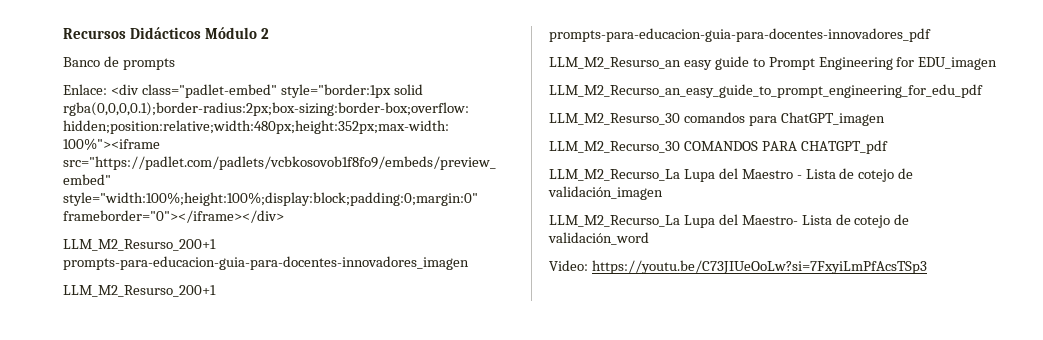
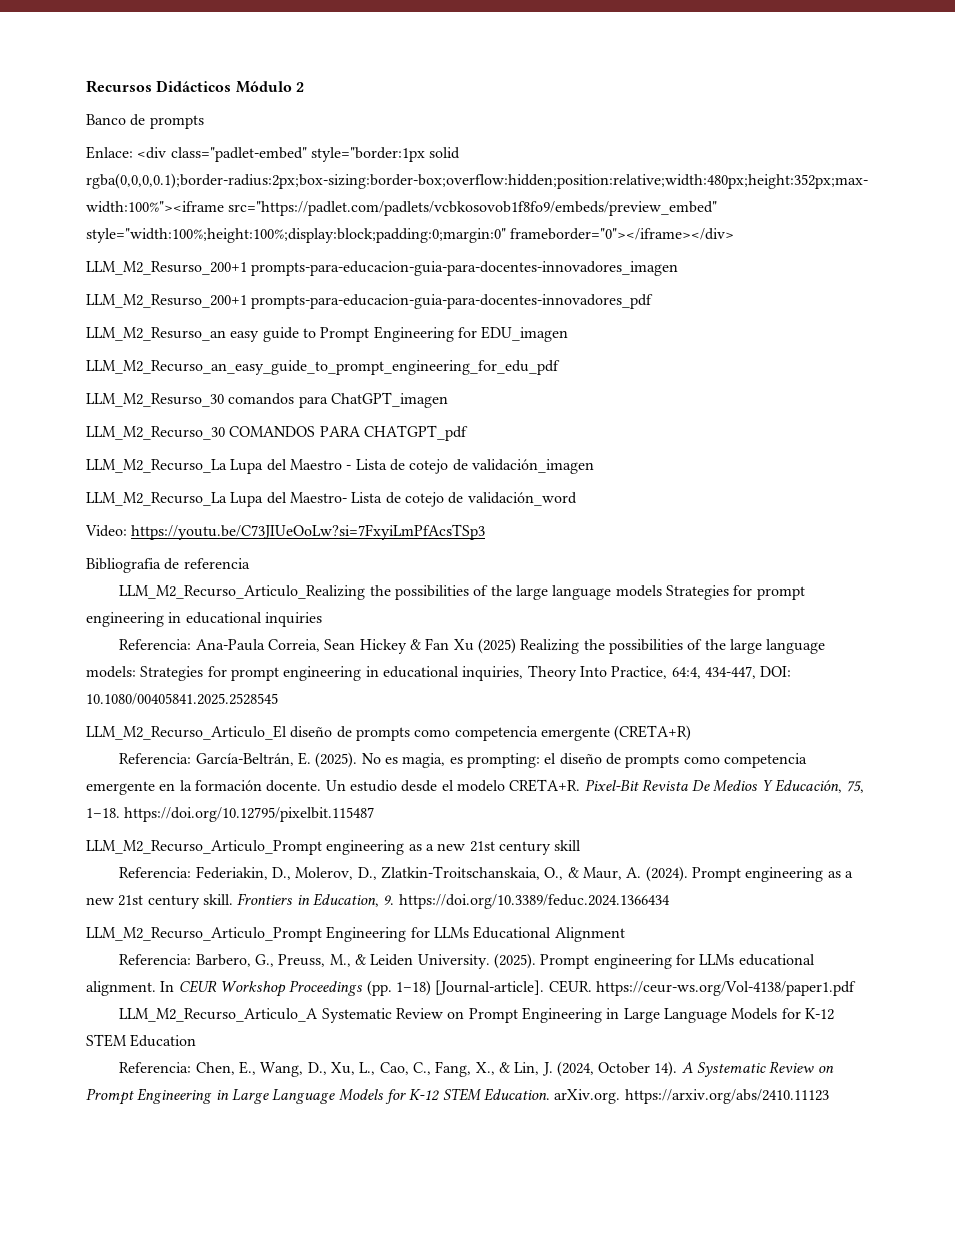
(927, 267) none -> [86,558,250,573] [119,585,805,600] [86,612,322,627] [119,638,826,654] [86,665,792,681] [86,693,278,705] [86,725,692,741] [119,752,807,768] [86,779,865,795] [86,807,375,822] [86,840,582,855] [119,866,853,882] [86,893,670,909] [86,926,625,942] [119,953,815,969] [86,980,856,997] [119,1007,834,1023] [86,1034,197,1047] [119,1061,834,1077] [86,1088,829,1105] // Bibliografia de referencia // LLM_M2_Recurso_Articulo_Realizing the possibilities of the large language models Strategies for prompt engineering in educational inquiries // Referencia: Ana-Paula Correia, Sean Hickey & Fan Xu (2025) Realizing the possibilities of the large language models: Strategies for prompt engineering in educational inquiries, Theory Into Practice, 64:4, 434-447, DOI: 10.1080/00405841.2025.2528545 // LLM_M2_Recurso_Articulo_El diseño de prompts como competencia emergente (CRETA+R) // Referencia: García-Beltrán, E. (2025). No es magia, es prompting: el diseño de prompts como competencia emergente en la formación docente. Un estudio desde el modelo CRETA+R. Pixel-Bit Revista De Medios Y Educación, 75, 1–18. https://doi.org/10.12795/pixelbit.115487 // LLM_M2_Recurso_Articulo_Prompt engineering as a new 21st century skill // Referencia: Federiakin, D., Molerov, D., Zlatkin-Troitschanskaia, O., & Maur, A. (2024). Prompt engineering as a new 21st century skill. Frontiers in Education, 9. https://doi.org/10.3389/feduc.2024.1366434 // LLM_M2_Recurso_Articulo_Prompt Engineering for LLMs Educational Alignment // Referencia: Barbero, G., Preuss, M., & Leiden University. (2025). Prompt engineering for LLMs educational alignment. In CEUR Workshop Proceedings (pp. 1–18) [Journal-article]. CEUR. https://ceur-ws.org/Vol-4138/paper1.pdf // LLM_M2_Recurso_Articulo_A Systematic Review on Prompt Engineering in Large Language Models for K-12 STEM Education // Referencia: Chen, E., Wang, D., Xu, L., Cao, C., Fang, X., & Lin, J. (2024, October 14). A Systematic Review on Prompt Engineering in Large Language Models for K-12 STEM Education. arXiv.org. https://arxiv.org/abs/2410.11123

